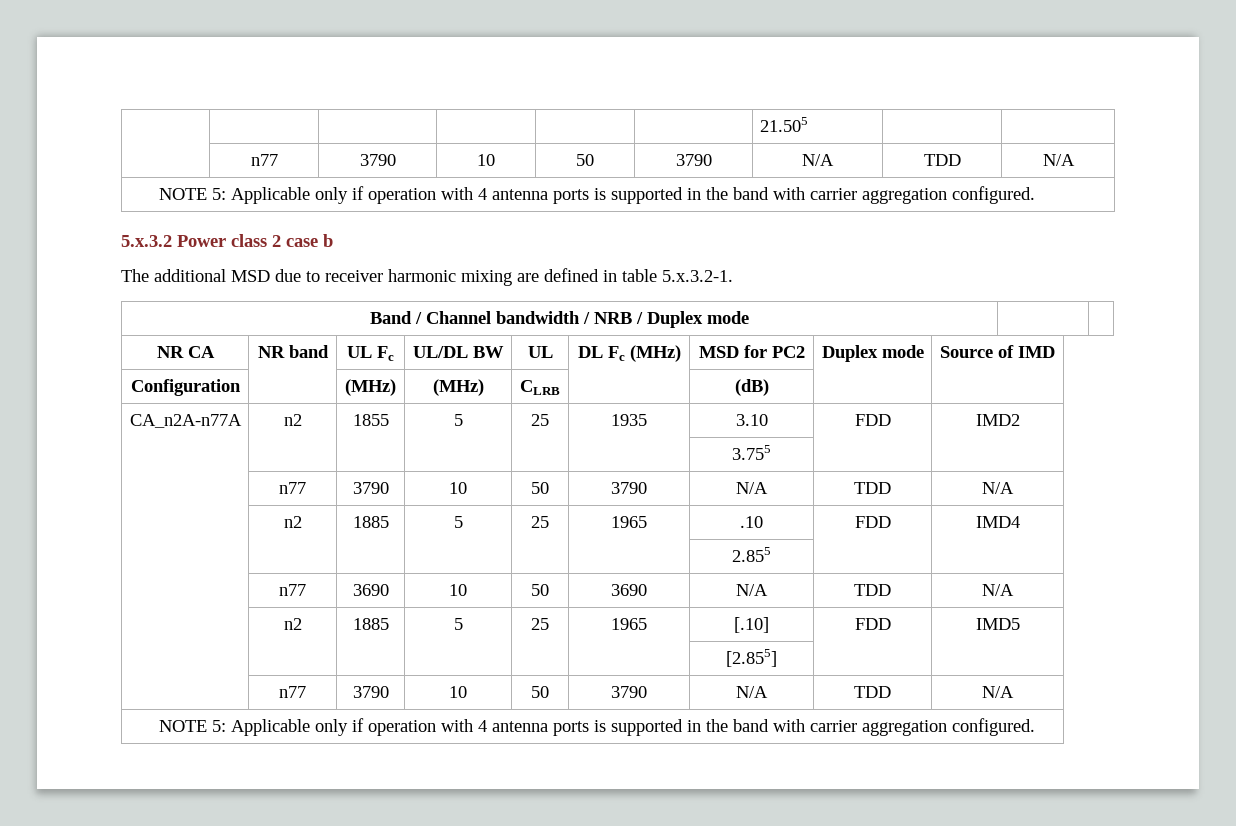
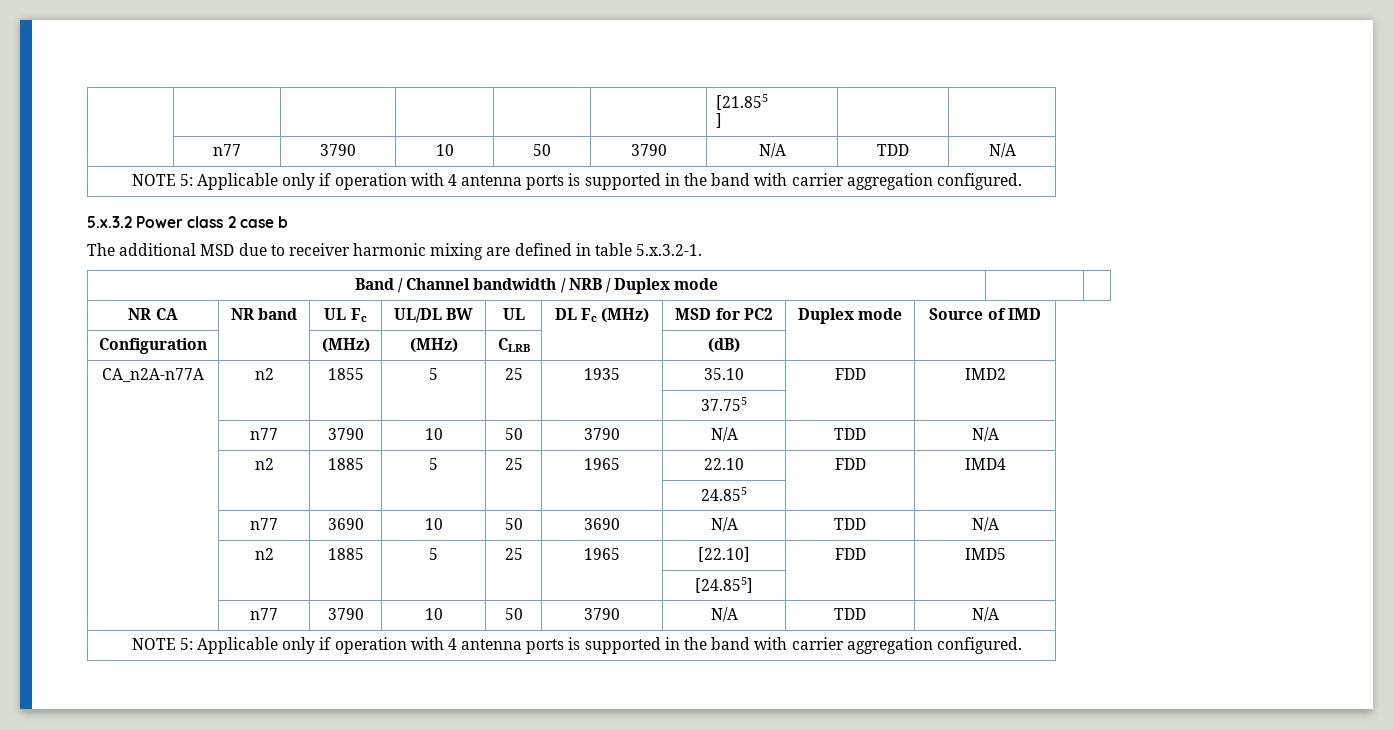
[759,117,808,132] | | | | | | 21.505 -> [715,94,768,110] [715,113,722,128] | | | | | | [21.855 // ]
[735,414,768,426] 3.10 -> [704,368,744,380] 35.10
[732,445,771,460] 3.755 -> [701,397,748,411] 37.755
[740,516,763,528] .10 -> [704,458,744,470] 22.10
[732,547,771,562] 2.855 -> [701,487,748,501] 24.855
[734,617,769,633] [.10] -> [698,547,750,562] [22.10]
[726,649,777,667] [2.855] -> [695,577,754,593] [24.855]

